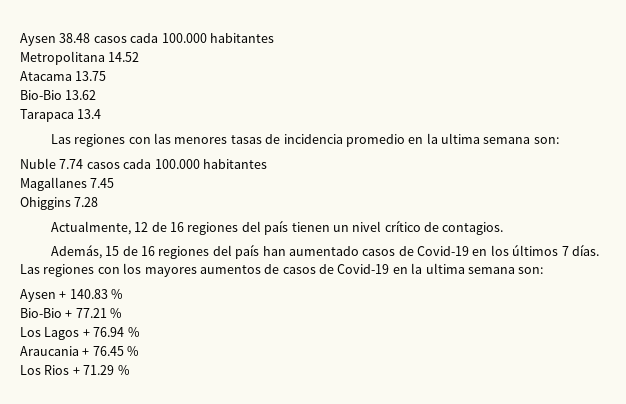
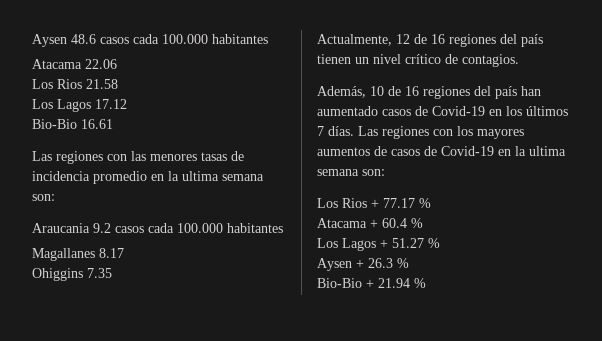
[20,33,274,46] [20,51,140,65] [20,71,107,81] [20,90,97,100] [20,109,102,122] Aysen 38.48 casos cada 100.000 habitantes // Metropolitana 14.52 // Atacama 13.75 // Bio-Bio 13.62 // Tarapaca 13.4 -> [32,34,268,47] [32,59,117,69] [32,79,118,89] [32,99,127,112] [32,119,113,129] Aysen 48.6 casos cada 100.000 habitantes // Atacama 22.06 // Los Rios 21.58 // Los Lagos 17.12 // Bio-Bio 16.61
[20,158,84,169] Nuble 7.74 -> [32,223,111,233] Araucania 9.2
[90,178,115,188] 7.45 -> [99,248,124,258] 8.17
[74,197,99,207] 7.28 -> [87,268,112,278] 7.35
[105,246,120,256] 15 -> [370,86,384,96] 10
[20,289,124,302] [20,308,107,318] Aysen + 140.83 % // Bio-Bio + 77.21 -> [317,198,431,208] [317,218,407,228] Los Rios + 77.17 % // Atacama + 60.4
[93,327,140,337] [20,346,140,356] [20,365,115,375] 76.94 % // Araucania + 76.45 % // Los Rios + 71.29 -> [392,238,440,248] [317,258,409,271] [317,278,410,288] 51.27 % // Aysen + 26.3 % // Bio-Bio + 21.94

